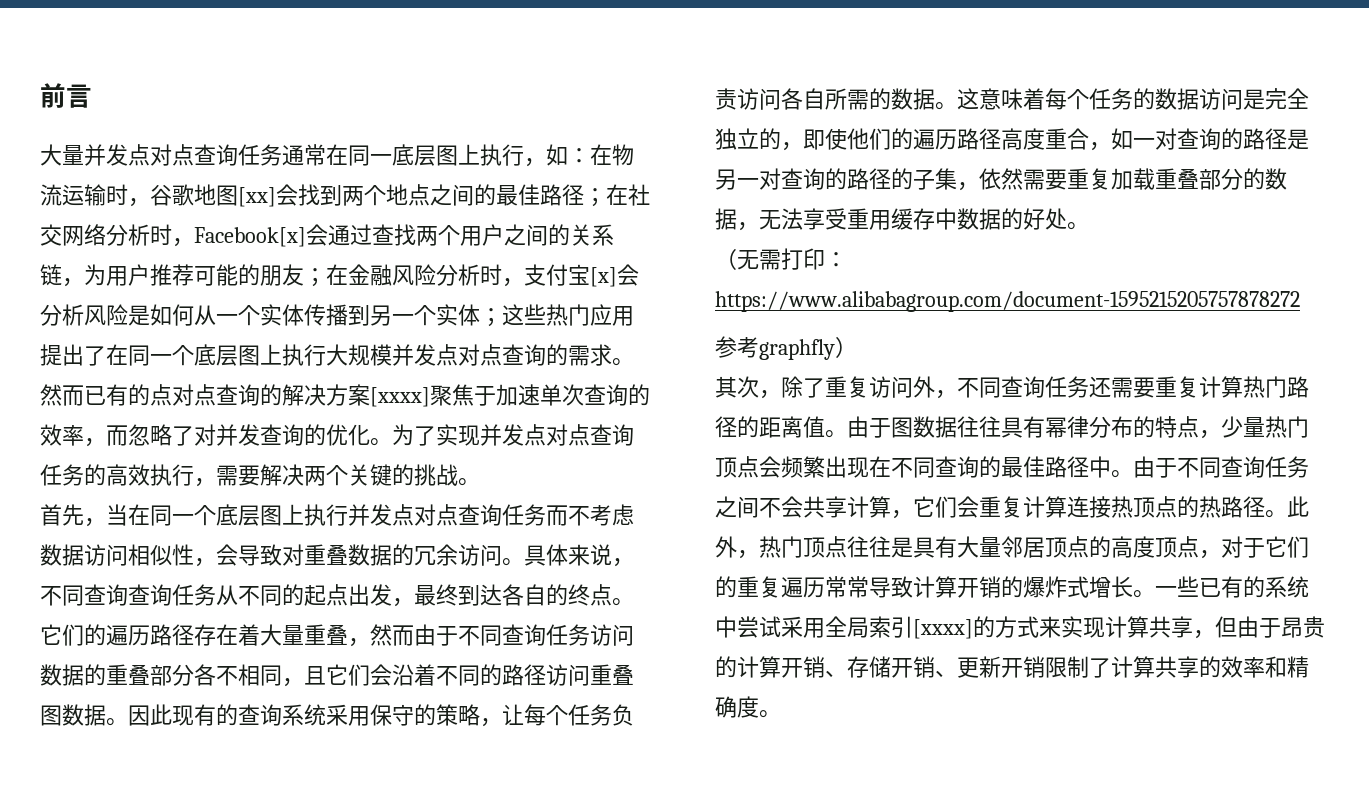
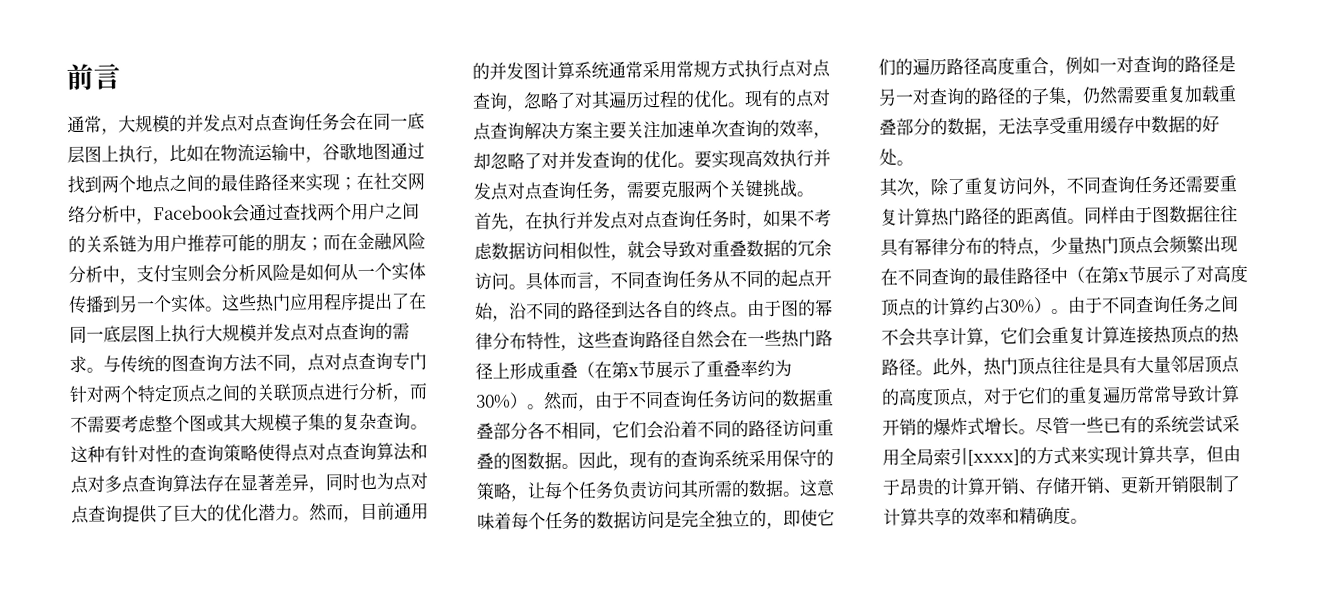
[40,144,326,166] 大量并发点对点查询任务通常 -> [67,113,357,135] 通常，大规模的并发点对点查询任务会
[546,144,590,166] 如： -> [169,144,204,162] 比如
[106,184,128,205] 时 -> [288,143,306,161] 中
[238,184,298,207] [xx]会 -> [390,142,425,160] 通过
(584, 195) none -> [288,173,340,192] 来实现
[150,224,306,247] 时，Facebook[x] -> [119,205,234,225] 中，Facebook
[62,278,84,287] ， -> (137, 244) none
(326, 277) none -> [323,233,341,251] 而
[480,264,502,285] 时 -> [102,265,120,283] 中
[590,267,617,287] [x] -> [187,264,205,282] 则
[480,308,502,327] ； -> [205,306,223,312] 。
(634, 316) none -> [323,293,359,311] 程序
[172,345,194,366] 个 -> (104, 335) none
[40,384,106,406] 然而已 -> [103,352,427,374] [69,382,428,404] [70,412,428,434] [70,442,428,463] [70,472,428,494] [71,502,429,524] [472,59,831,80] [472,89,763,112] 与传统的图查询方法不同，点对点查询专门针对两个特定顶点之间的关联顶点进行分析，而不需要考虑整个图或其大规模子集的复杂查询。这种有针对性的查询策略使得点对点查询算法和点对多点查询算法存在显著差异，同时也为点对点查询提供了巨大的优化潜力。然而，目前通用的并发图计算系统通常采用常规方式执行点对点查询，忽略了对其遍历过程的优化。现
[260,384,282,406] 的 -> (525, 131) none
[370,384,496,407] [xxxx]聚焦于 -> [592,120,661,140] 主要关注
[106,425,128,446] 而 -> [473,152,491,170] 却
[392,424,634,446] [40,464,480,487] [40,504,568,527] 为了实现并发点对点查询任务的高效执行，需要解决两个关键的挑战。 // 首先，当在同一个底层图上执行并发点对点查询任务而 -> [694,149,831,169] [473,179,814,201] [474,209,798,232] 要实现高效执行并发点对点查询任务，需要克服两个关键挑战。 // 首先，在执行并发点对点查询任务时，如果
(216, 562) none -> [627,240,645,259] 就
[568,544,634,567] [40,584,172,606] 来说，不同查询查询 -> [559,270,679,291] 而言，不同查询
[348,584,634,607] [40,624,414,647] 出发，最终到达各自的终点。它们的遍历路径存在着大量重叠，然而 -> [814,269,832,287] [475,299,833,322] [475,329,833,351] [475,359,792,380] [475,391,596,411] 开始，沿不同的路径到达各自的终点。由于图的幂律分布特性，这些查询路径自然会在一些热门路径上形成重叠（在第x节展示了重叠率约为30%）。然而，
[40,664,106,686] 数据的 -> [764,389,817,407] 的数据
[304,666,326,685] 且 -> (613, 437) none
(634, 674) none -> [493,452,511,470] 的
(172, 715) none -> [612,464,630,471] ，
[781,88,825,110] 各自 -> [680,479,700,499] 其
[847,128,869,150] 他 -> [817,509,835,527] 它
(1111, 146) none -> [1065,56,1083,74] 例
[979,168,1001,190] 依 -> [1082,86,1101,104] 仍
[715,248,847,270] [715,291,1300,312] [715,336,857,360] // （无需打印：https://www.alibabagroup.com/document-1595215205757878272 // 参考graphfly） -> (914, 163) none
(847, 434) none -> [1084,206,1119,224] 同样
(1111, 467) none -> [1067,265,1248,284] [881,297,1052,317] （在第x节展示了对高度顶点的计算约占30%）
(1155, 594) none -> [1035,416,1070,436] 尽管
[715,616,737,638] 中 -> (1189, 424) none

